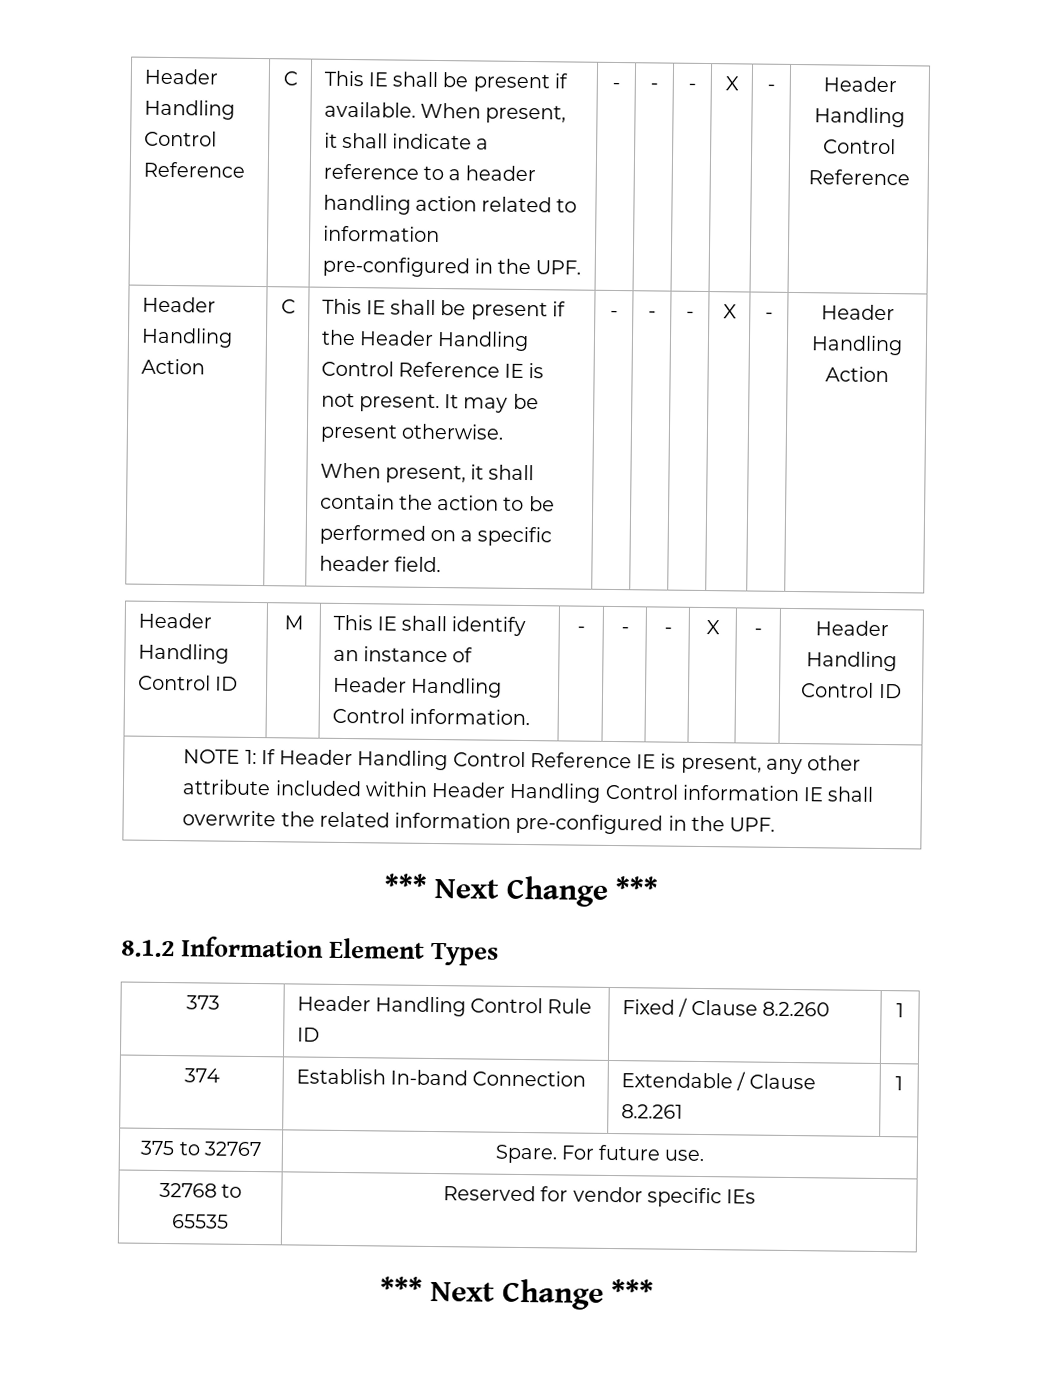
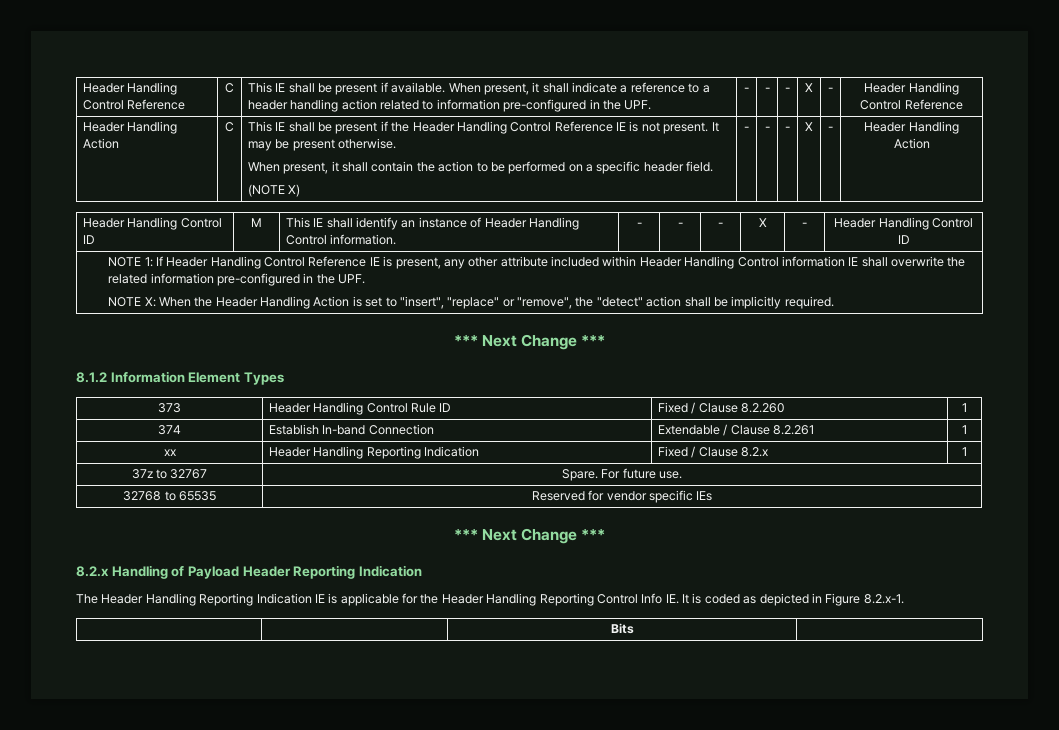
(441, 564) none -> [247,184,301,197] // (NOTE X)
(776, 824) none -> [108,296,834,309] // NOTE X: When the Header Handling Action is set to "insert", "replace" or "remove", the "detect" action shall be implicitly required.
[140,1140,176,1156] 375 -> [163,449,176,456] [268,446,480,459] [657,446,769,458] [962,447,967,456] [131,469,153,479] xx | Header Handling Reporting Indication | Fixed / Clause 8.2.x | 1 // 37z
(655, 1291) none -> [76,565,422,579] [76,593,904,606] [610,623,634,634] // 8.2.x Handling of Payload Header Reporting Indication // The Header Handling Reporting Indication IE is applicable for the Header Handling Reporting Control Info IE. It is coded as depicted in Figure 8.2.x-1. // | | Bits |

